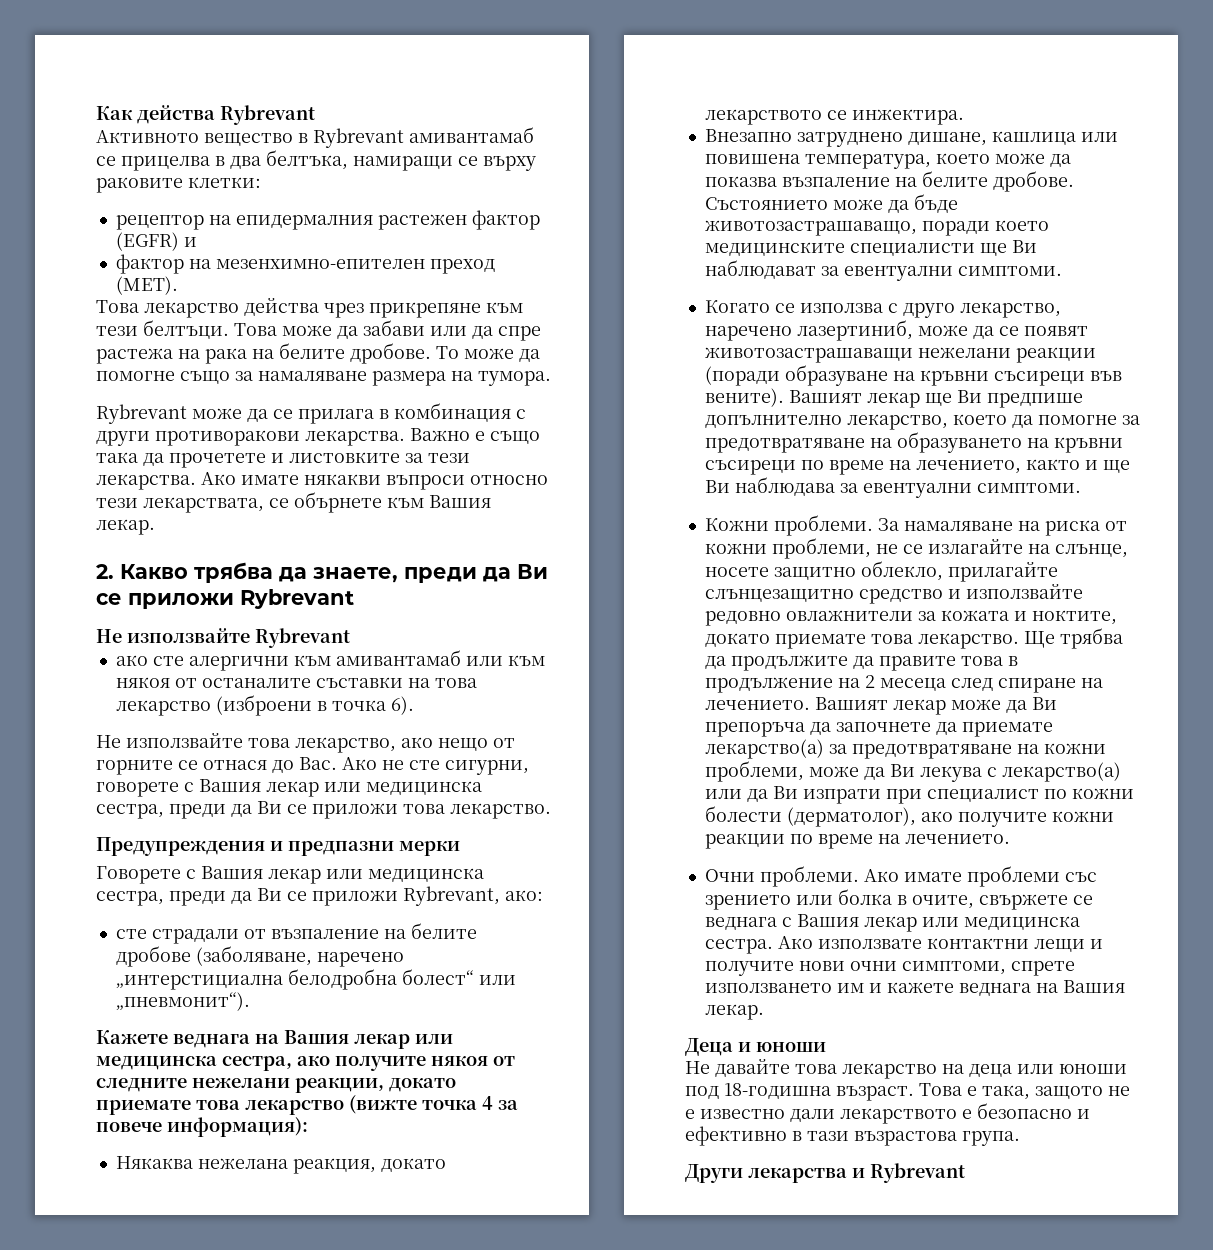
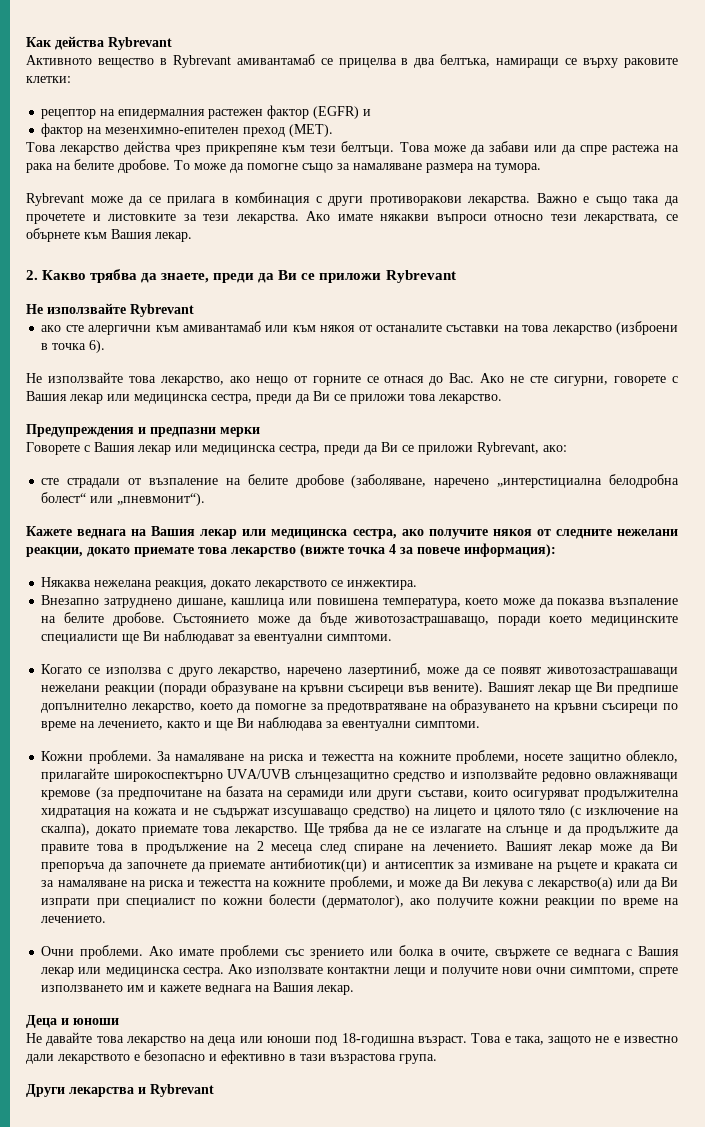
[1104,521,1127,531] [704,538,1128,559] от кожни проблеми, не се излагайте на слънце, -> [308,750,519,764] и тежестта на кожните проблеми,
(1058, 572) none -> [113,769,291,782] широкоспектърно UVA/UVB
[785,610,1117,625] овлажнители за кожата и ноктите, -> [595,772,678,782] [41,786,679,800] [41,805,679,818] [41,823,91,836] овлажняващи кремове (за предпочитане на базата на серамиди или други състави, които осигуряват продължителна хидратация на кожата и не съдържат изсушаващо средство) на лицето и цялото тяло (с изключение на скалпа),
(726, 662) none -> [392,826,582,836] не се излагате на слънце и да
[704,739,1106,759] [704,761,804,782] лекарство(а) за предотвратяване на кожни проблеми, -> [270,858,679,872] [41,876,405,890] антибиотик(ци) и антисептик за измиване на ръцете и краката си за намаляване на риска и тежестта на кожните проблеми, и

